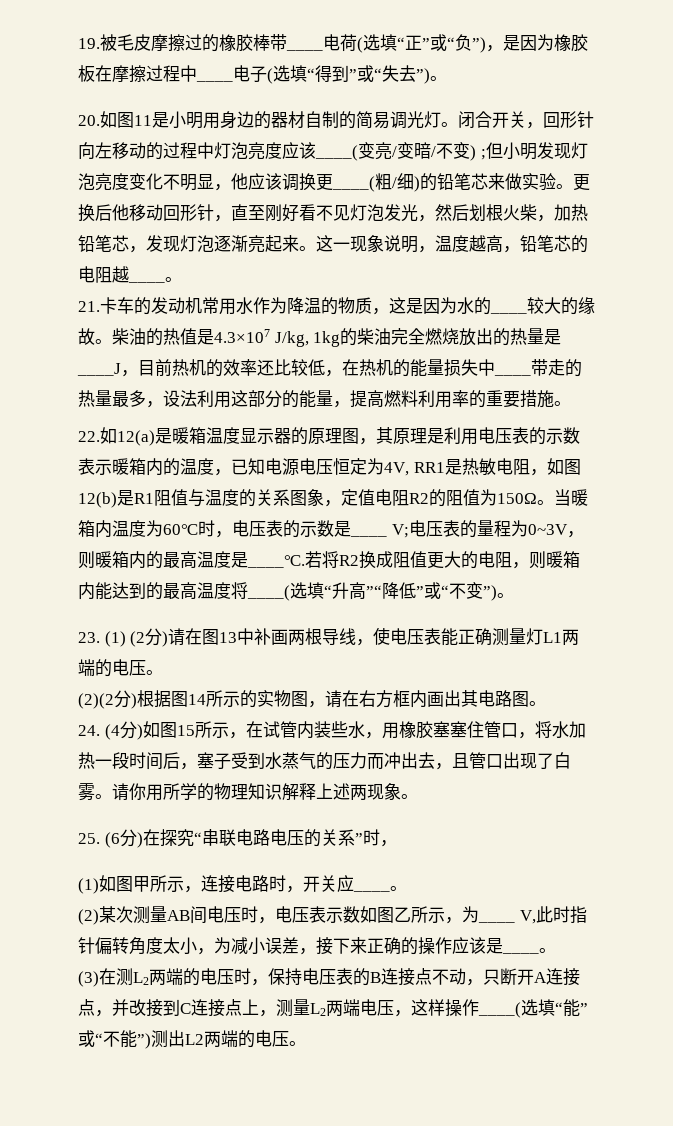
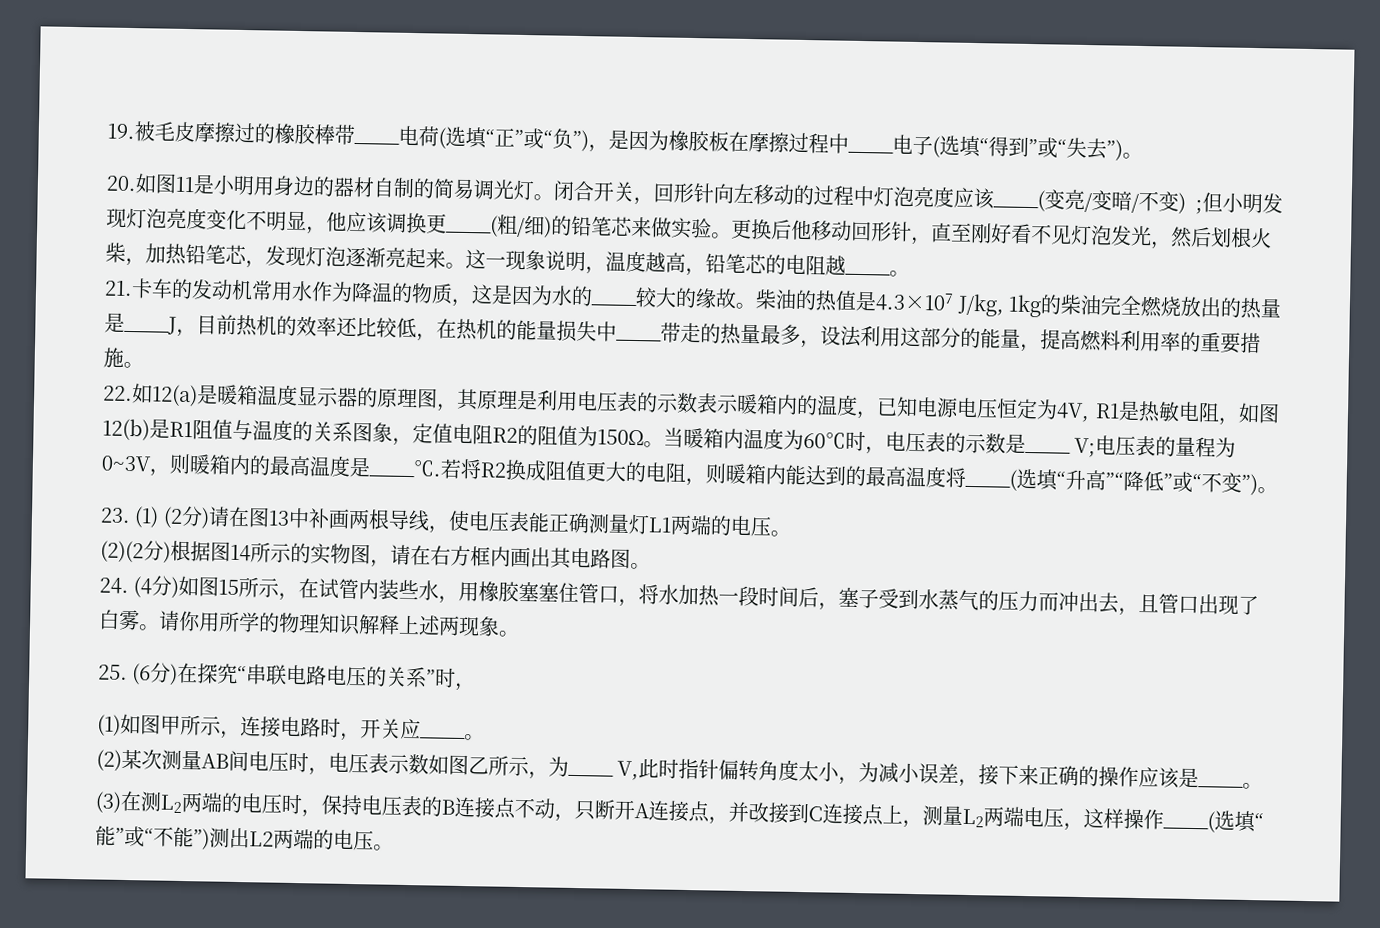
[413,462,445,473] RR1 -> [1095,403,1120,419] R1

